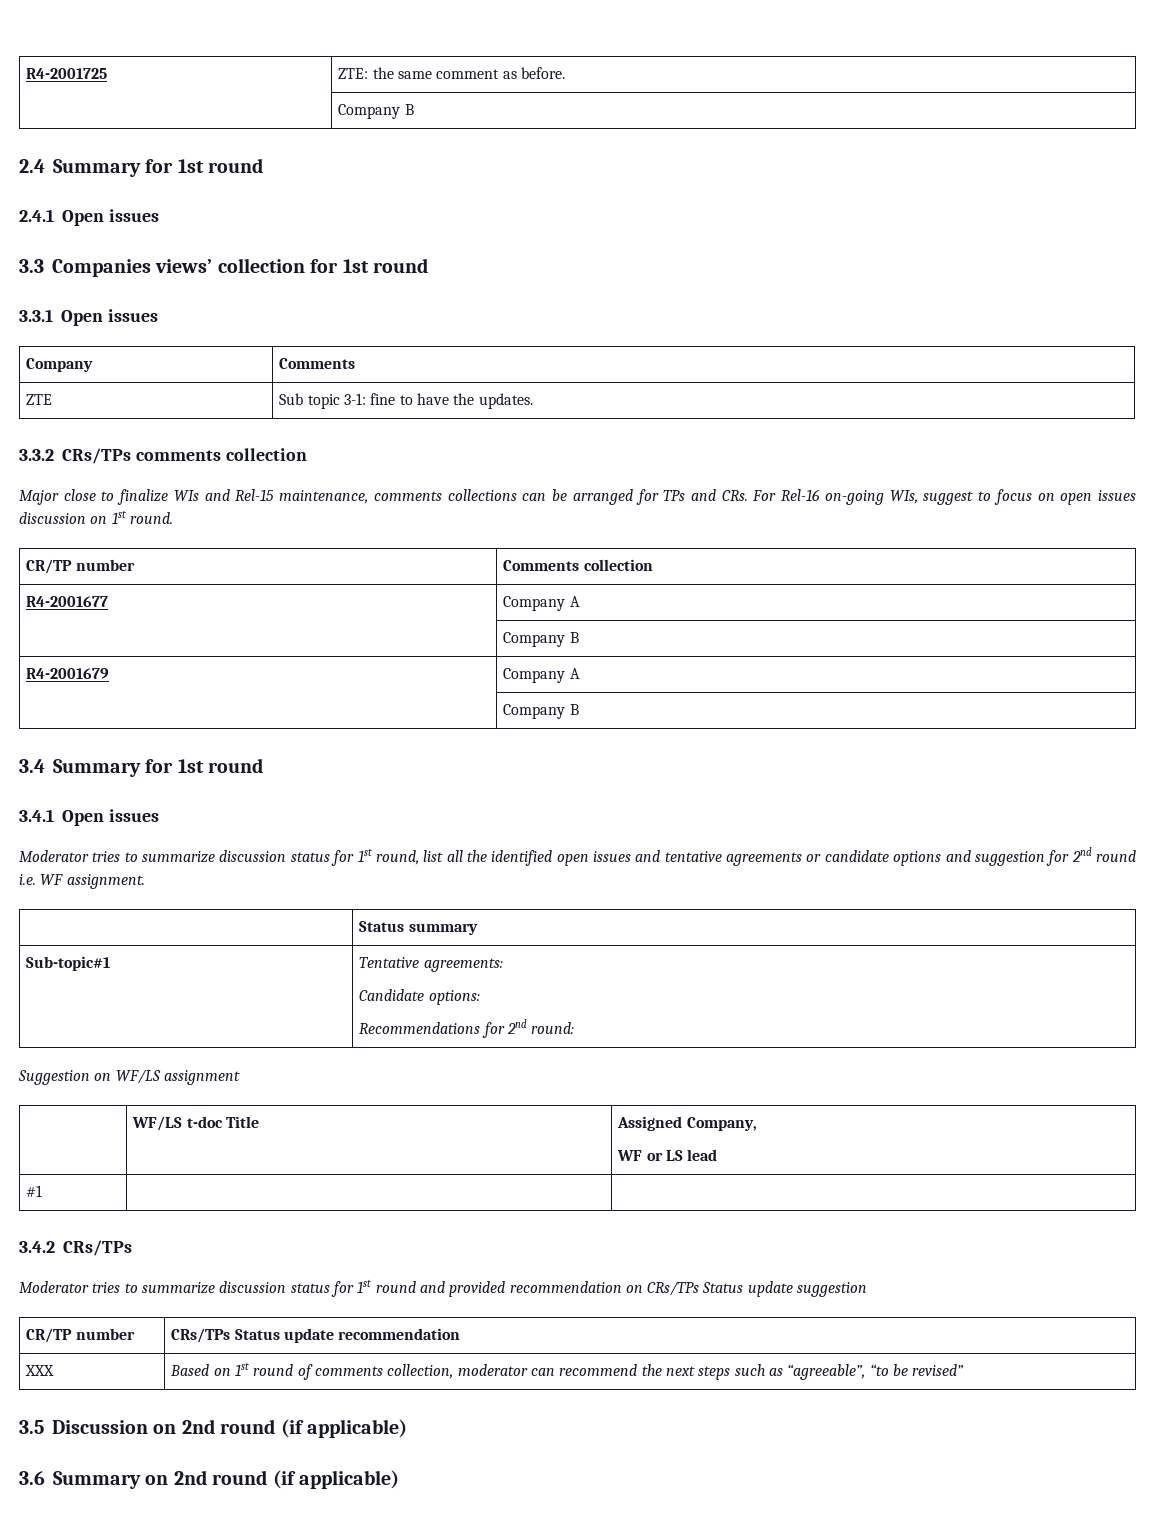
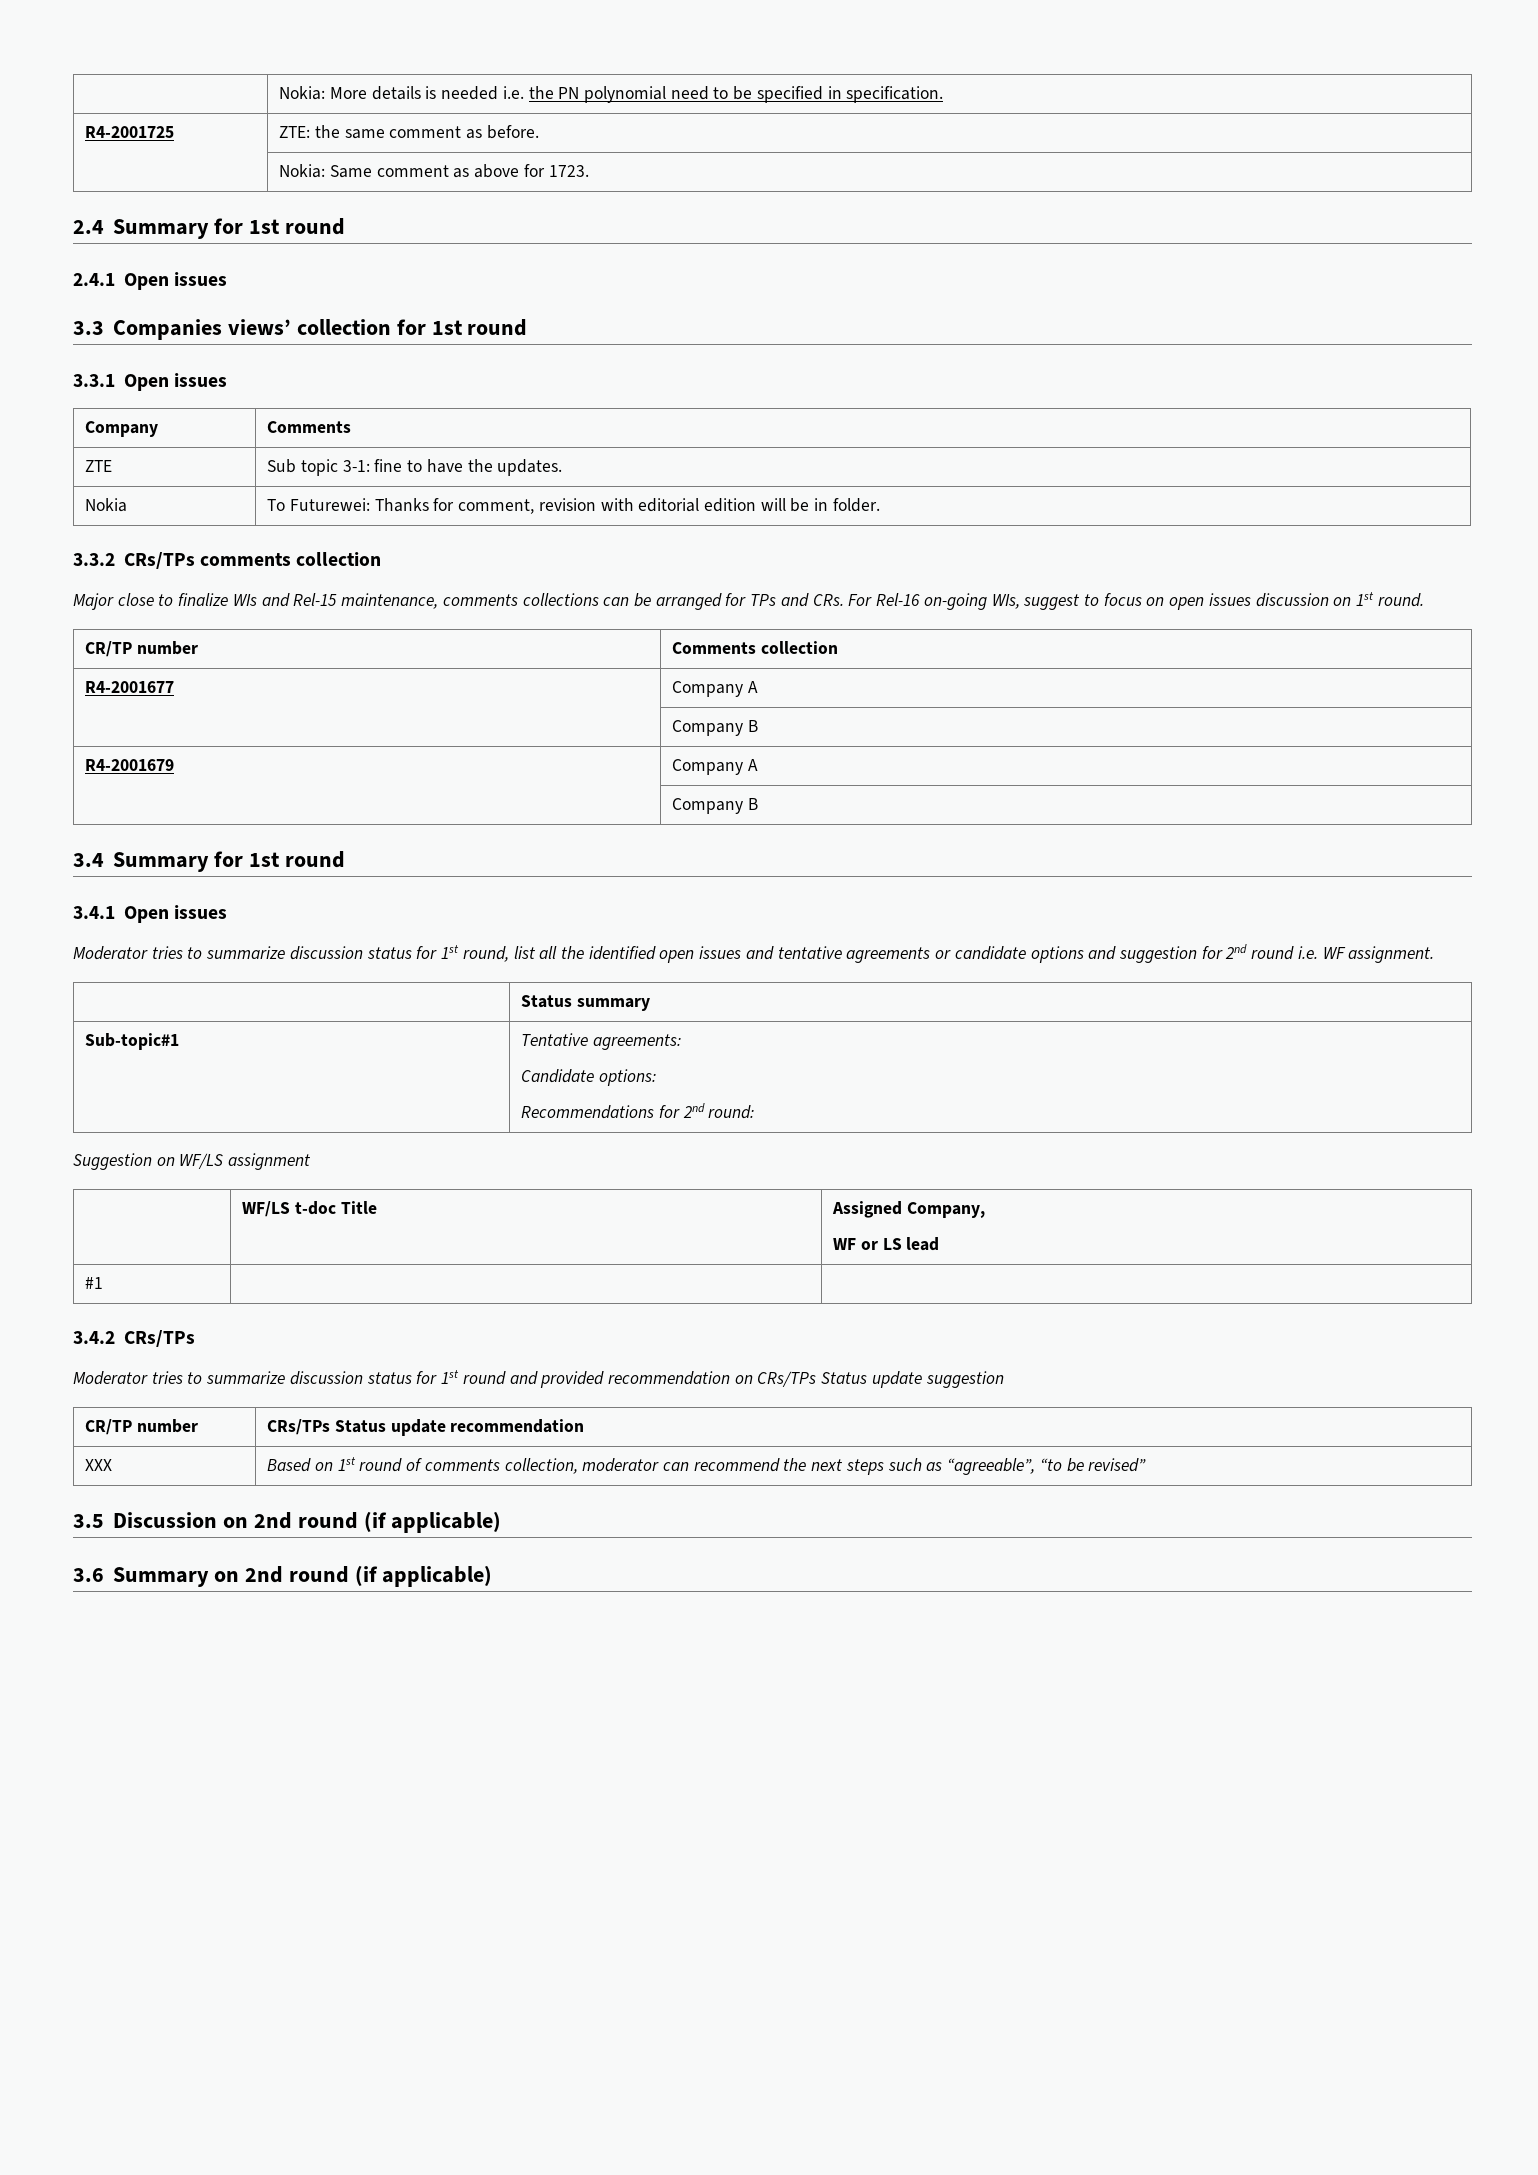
(26, 73) none -> [279,86,944,103] | Nokia: More details is needed i.e. the PN polynomial need to be specified in specification. //
[338,104,414,119] Company B -> [279,164,589,178] Nokia: Same comment as above for 1723.
(533, 401) none -> [85,498,128,512] [267,498,880,514] // Nokia | To Futurewei: Thanks for comment, revision with editorial edition will be in folder.

